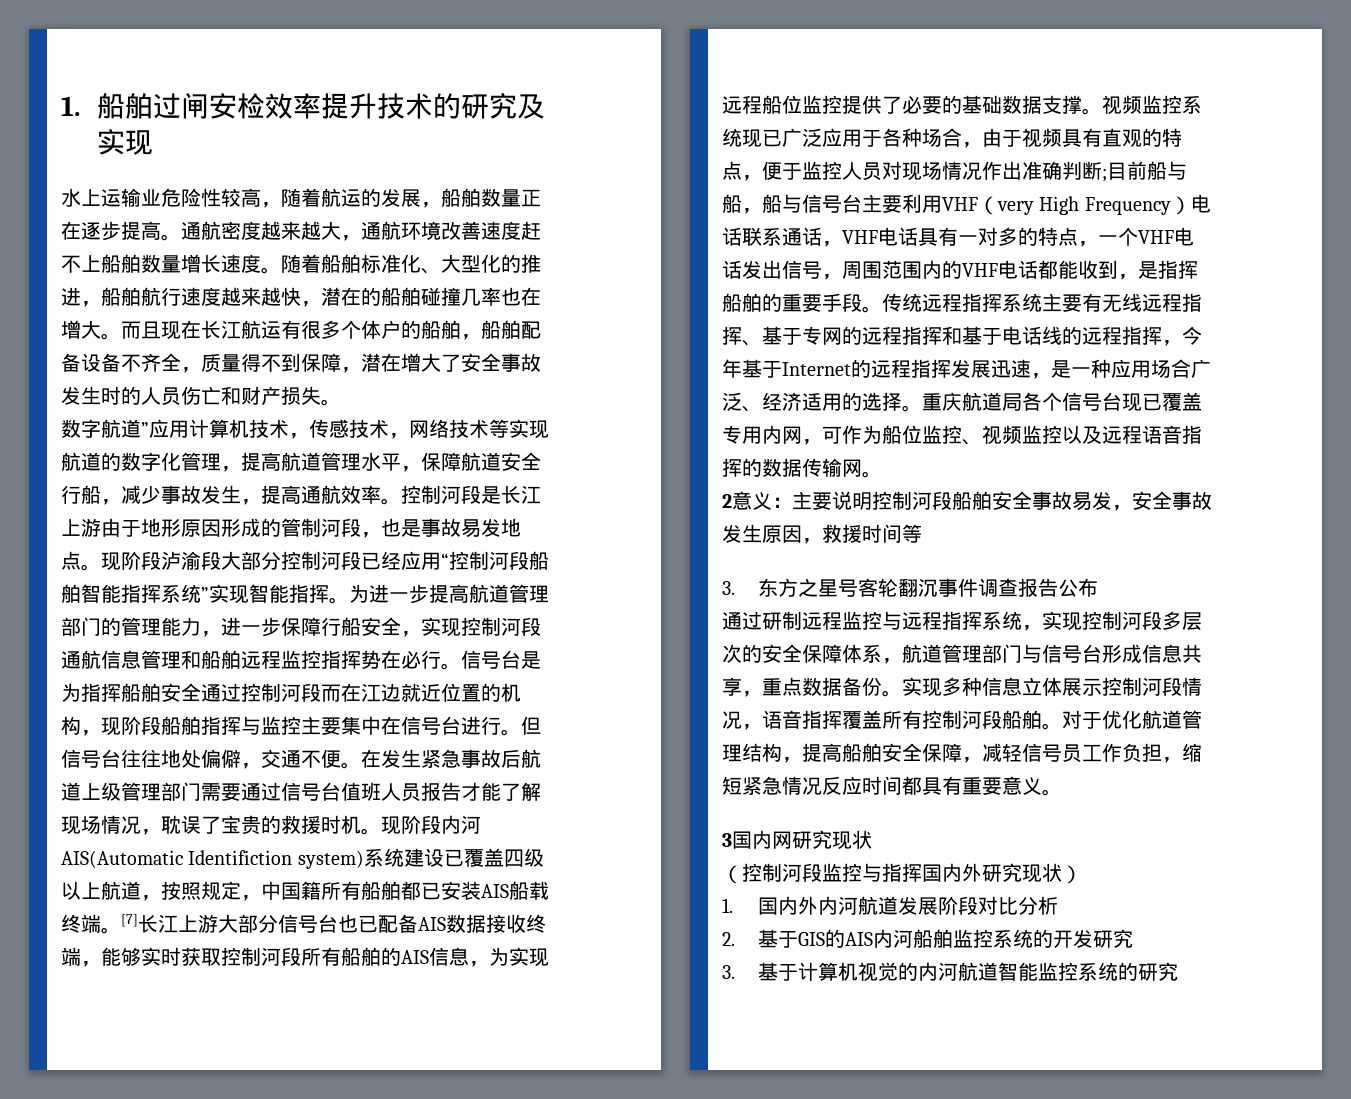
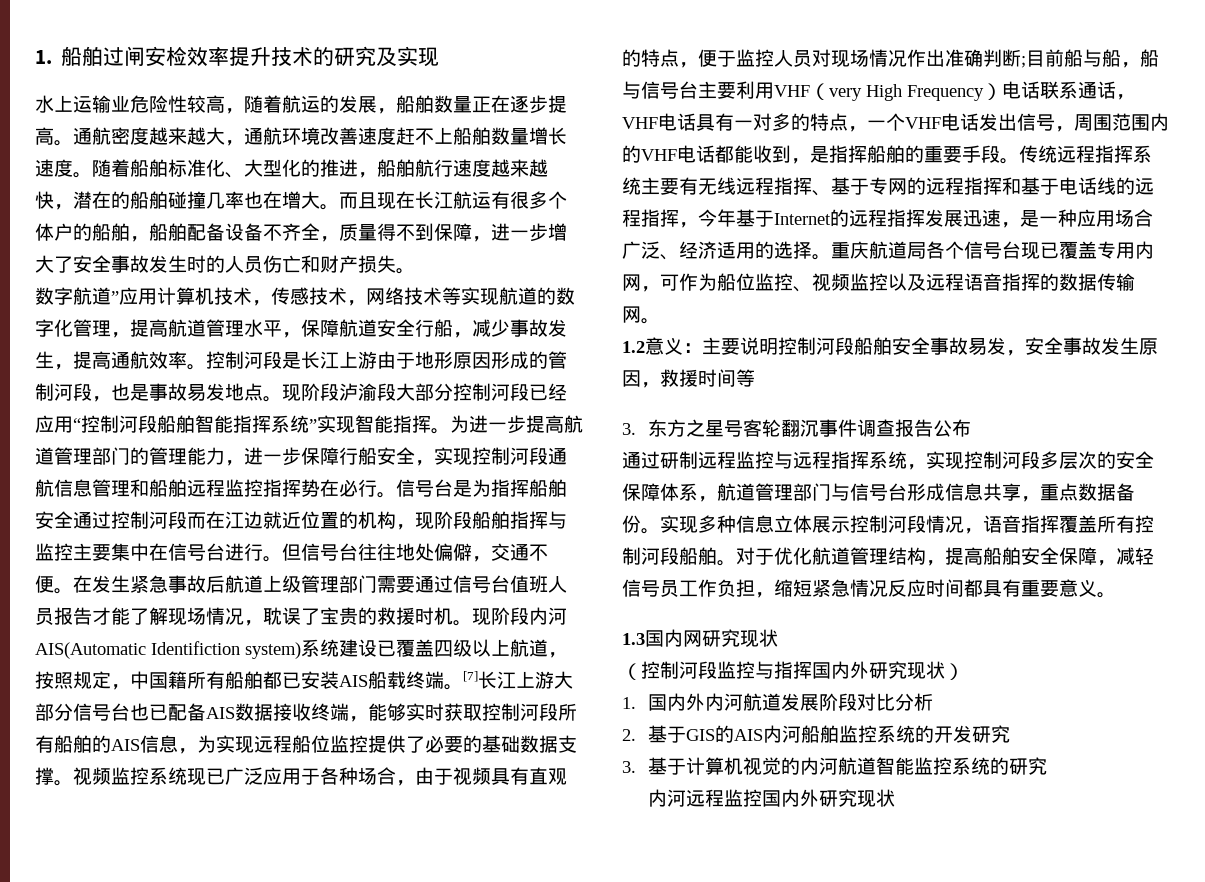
[361,353,401,372] 潜在 -> [491,223,548,242] 进一步
[722,494,732,508] 2 -> [622,341,645,353] 1.2
[722,833,732,847] 3 -> [622,633,645,645] 1.3
(1178, 971) none -> [648,789,896,807] // 内河远程监控国内外研究现状

